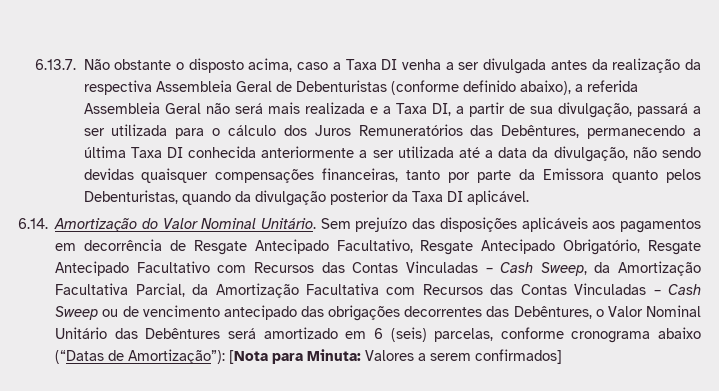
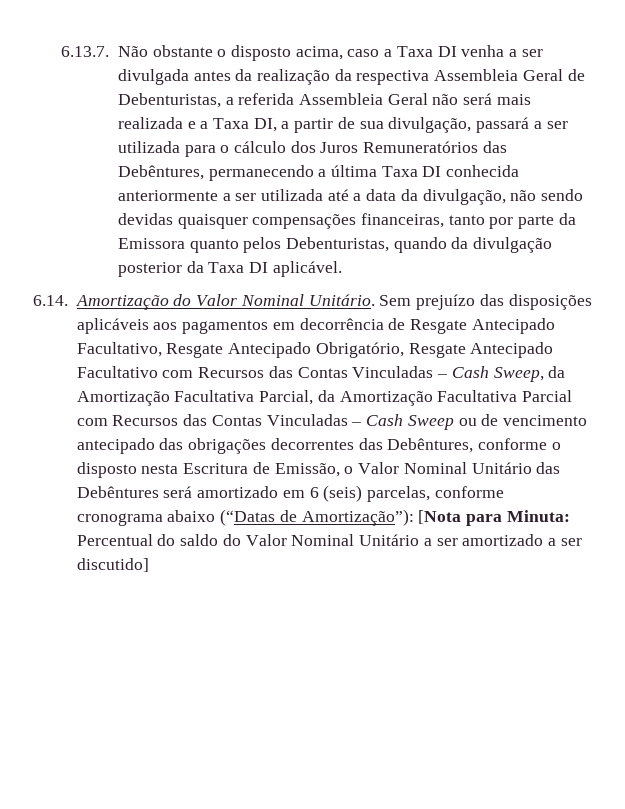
[295,80,571,95] Debenturistas (conforme definido abaixo), -> [117,93,221,108] Debenturistas,
(379, 289) none -> [522,390,573,402] Parcial
(592, 312) none -> [478,438,561,450] [76,462,340,478] conforme o disposto nesta Escritura de Emissão,
[365,349,563,364] Valores a serem confirmados] -> [76,534,582,546] [76,558,149,572] Percentual do saldo do Valor Nominal Unitário a ser amortizado a ser discutido]

